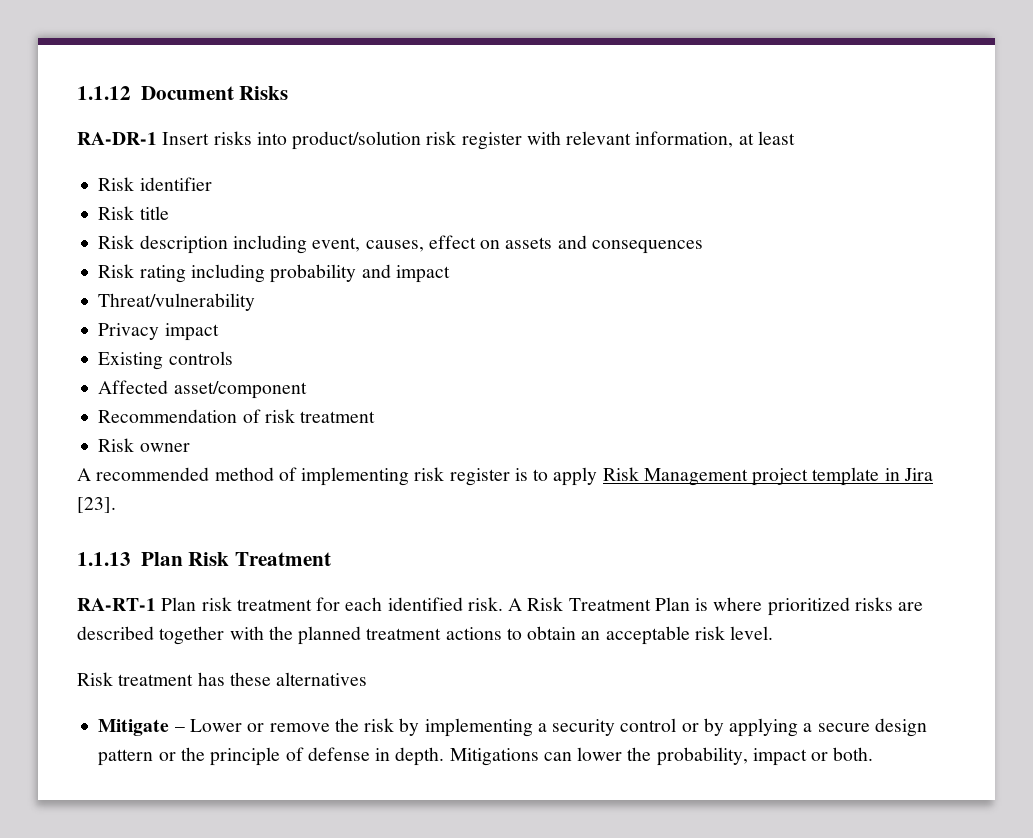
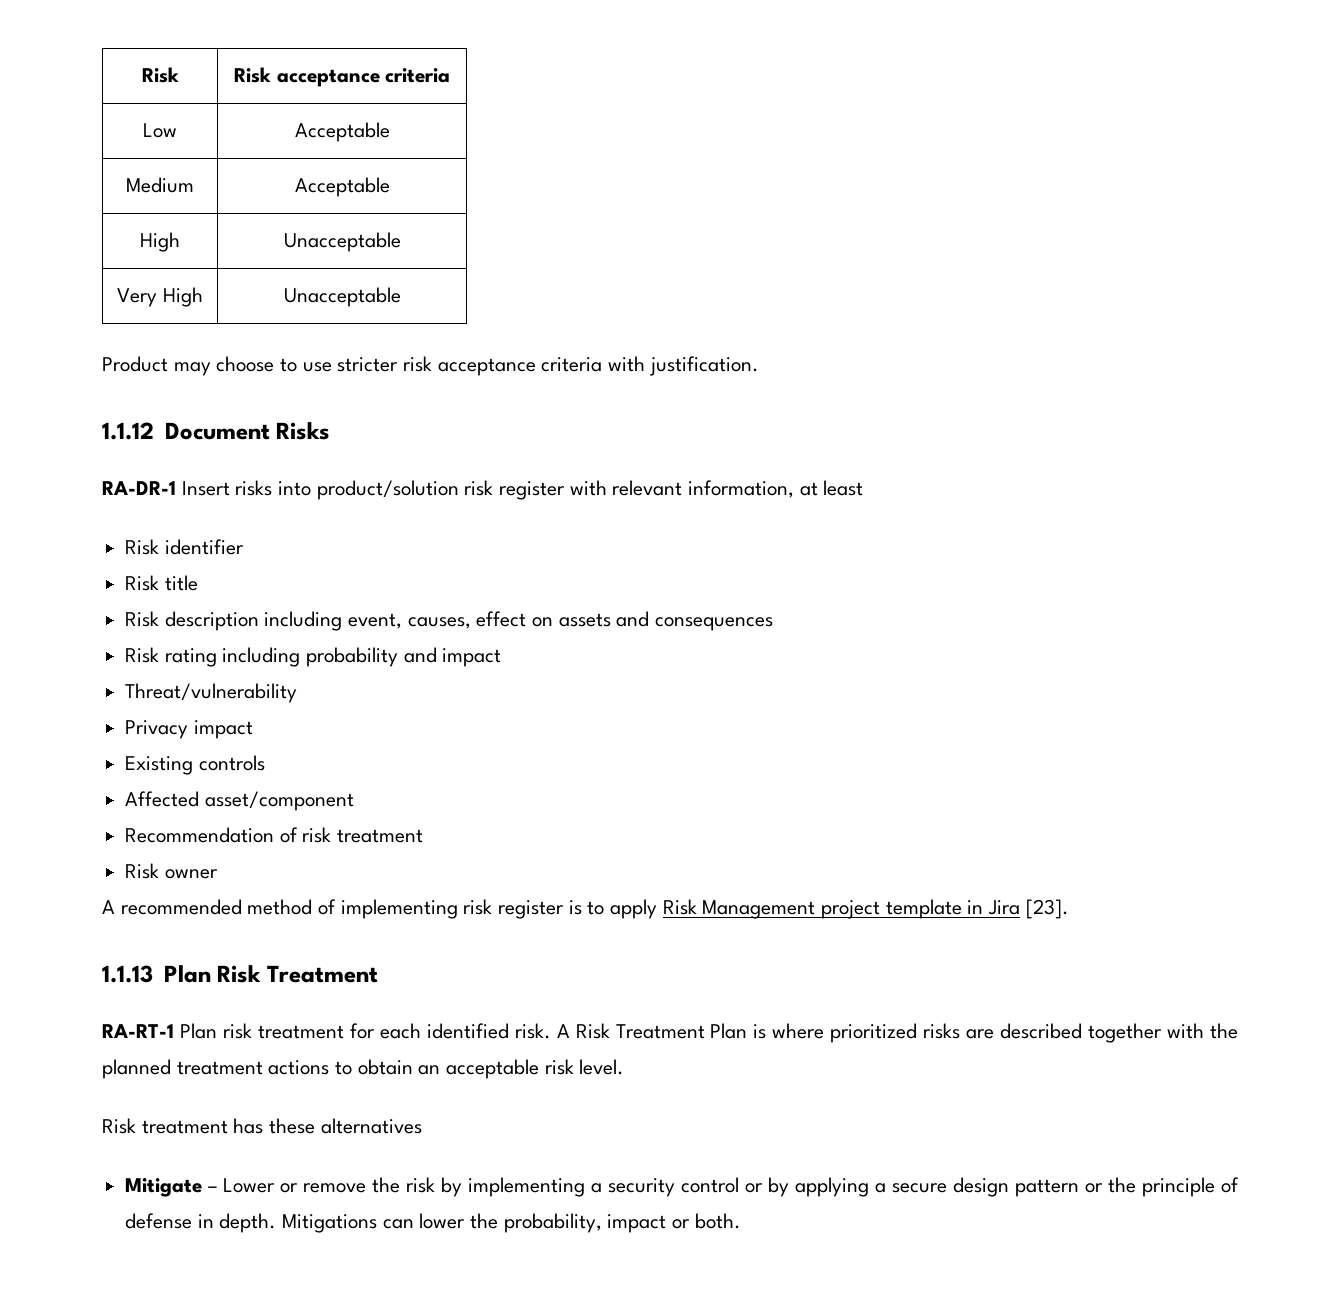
(77, 93) none -> [141,67,179,83] [233,67,451,87] [143,123,177,138] [294,122,390,142] [126,177,194,193] [294,177,390,197] [140,232,180,252] [283,232,401,252] [117,287,203,307] [283,287,401,307] [102,356,759,376] Risk | Risk acceptance criteria // Low | Acceptable // Medium | Acceptable // High | Unacceptable // Very High | Unacceptable // Product may choose to use stricter risk acceptance criteria with justification. //

